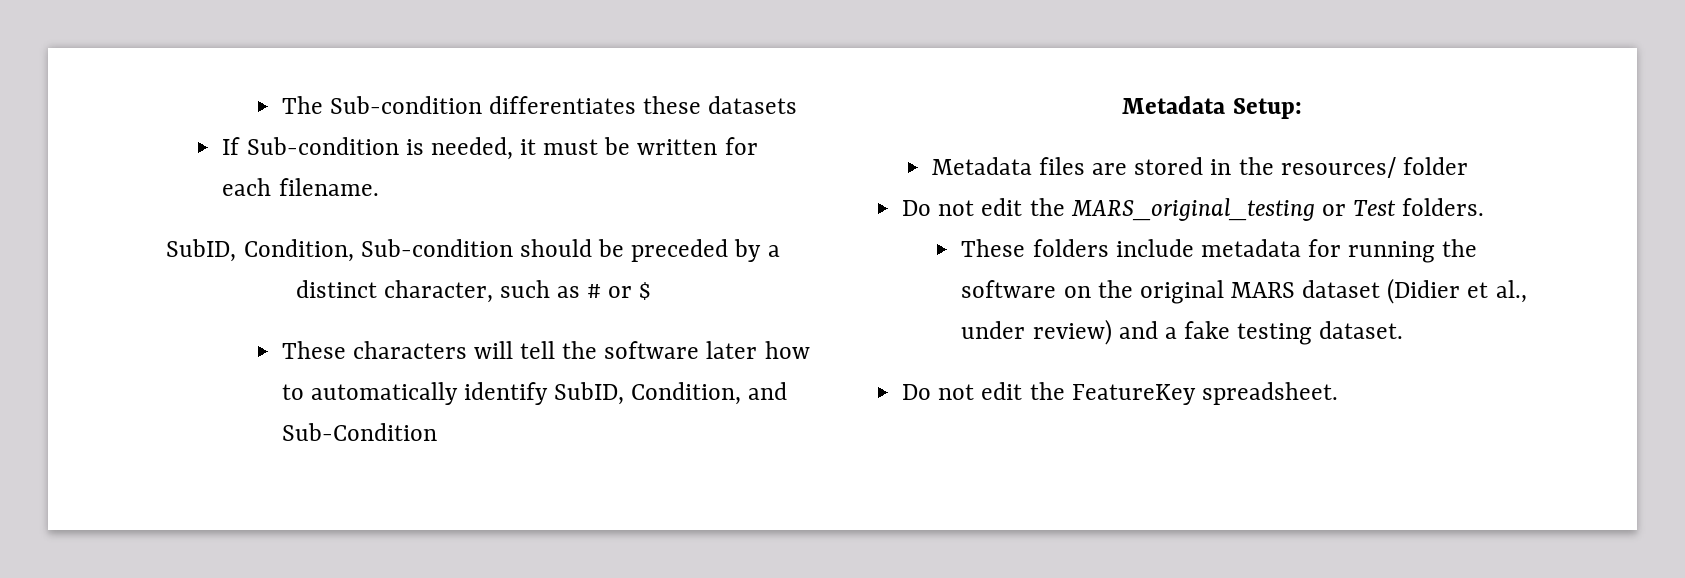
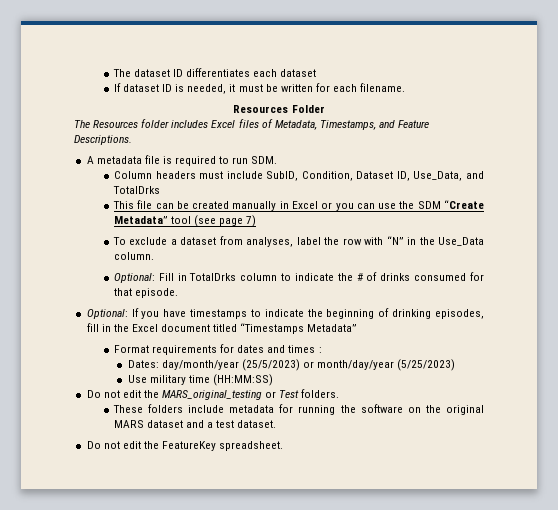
[281,96,798,114] [222,137,399,155] The Sub-condition differentiates these datasets // If Sub-condition -> [112,68,317,77] [113,83,173,92] The dataset ID differentiates each dataset // If dataset ID
[166,239,780,262] [295,280,651,303] [281,341,810,359] [281,382,788,405] [281,423,437,441] [1122,96,1302,119] [931,157,1468,178] SubID, Condition, Sub-condition should be preceded by a distinct character, such as # or $ // These characters will tell the software later how to automatically identify SubID, Condition, and Sub-Condition // Metadata Setup: // Metadata files are stored in the resources/ folder -> [233,105,325,113] [74,119,430,130] [74,135,132,145] [86,155,278,166] [113,171,484,181] [112,186,160,194] [112,200,484,211] [113,215,257,227] [112,236,484,247] [113,252,154,260] [113,272,484,283] [113,288,179,298] [86,308,484,319] [86,323,358,334] [113,344,322,355] [127,359,456,371] [127,374,273,386] Resources Folder // The Resources folder includes Excel files of Metadata, Timestamps, and Feature Descriptions. // A metadata file is required to run SDM. // Column headers must include SubID, Condition, Dataset ID, Use_Data, and TotalDrks // This file can be created manually in Excel or you can use the SDM “Create Metadata” tool (see page 7) // To exclude a dataset from analyses, label the row with “N” in the Use_Data column. // Optional: Fill in TotalDrks column to indicate the # of drinks consumed for that episode. // Optional: If you have timestamps to indicate the beginning of drinking episodes, fill in the Excel document titled “Timestamps Metadata” // Format requirements for dates and times : // Dates: day/month/year (25/5/2023) or month/day/year (5/25/2023) // Use military time (HH:MM:SS)
[1387,278,1527,304] [961,319,1313,345] (Didier et al., under review) and a fake testing -> [186,420,235,428] and a test

